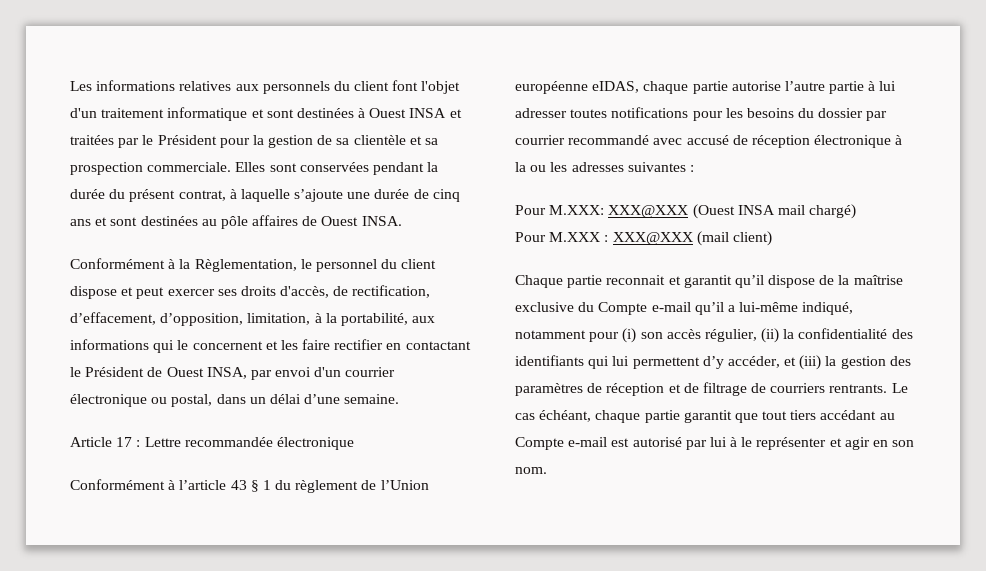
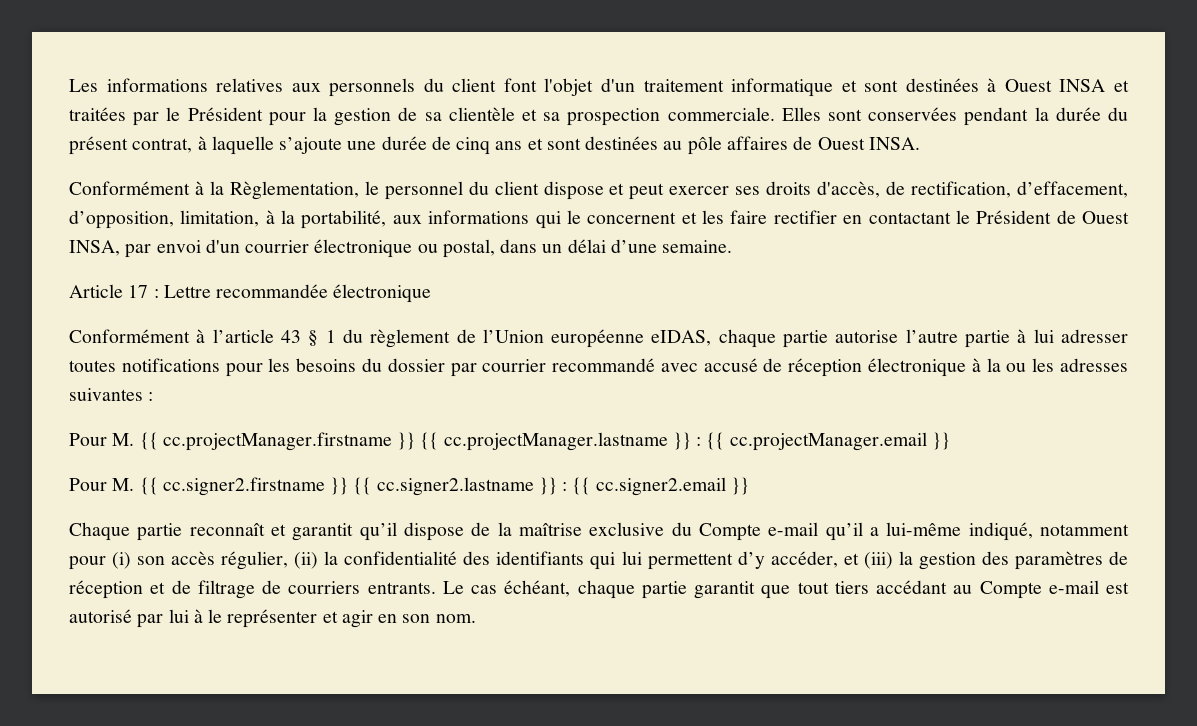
[549,204,857,219] [515,231,772,246] M.XXX: XXX@XXX (Ouest INSA mail chargé) // Pour M.XXX : XXX@XXX (mail client) -> [112,432,950,451] [69,477,749,496] M. {{ cc.projectManager.firstname }} {{ cc.projectManager.lastname }} : {{ cc.projectManager.email }} // Pour M. {{ cc.signer2.firstname }} {{ cc.signer2.lastname }} : {{ cc.signer2.email }}
[606,275,666,285] reconnait -> [189,523,265,536] reconnaît
[829,384,888,393] rentrants. -> [367,582,436,594] entrants.

